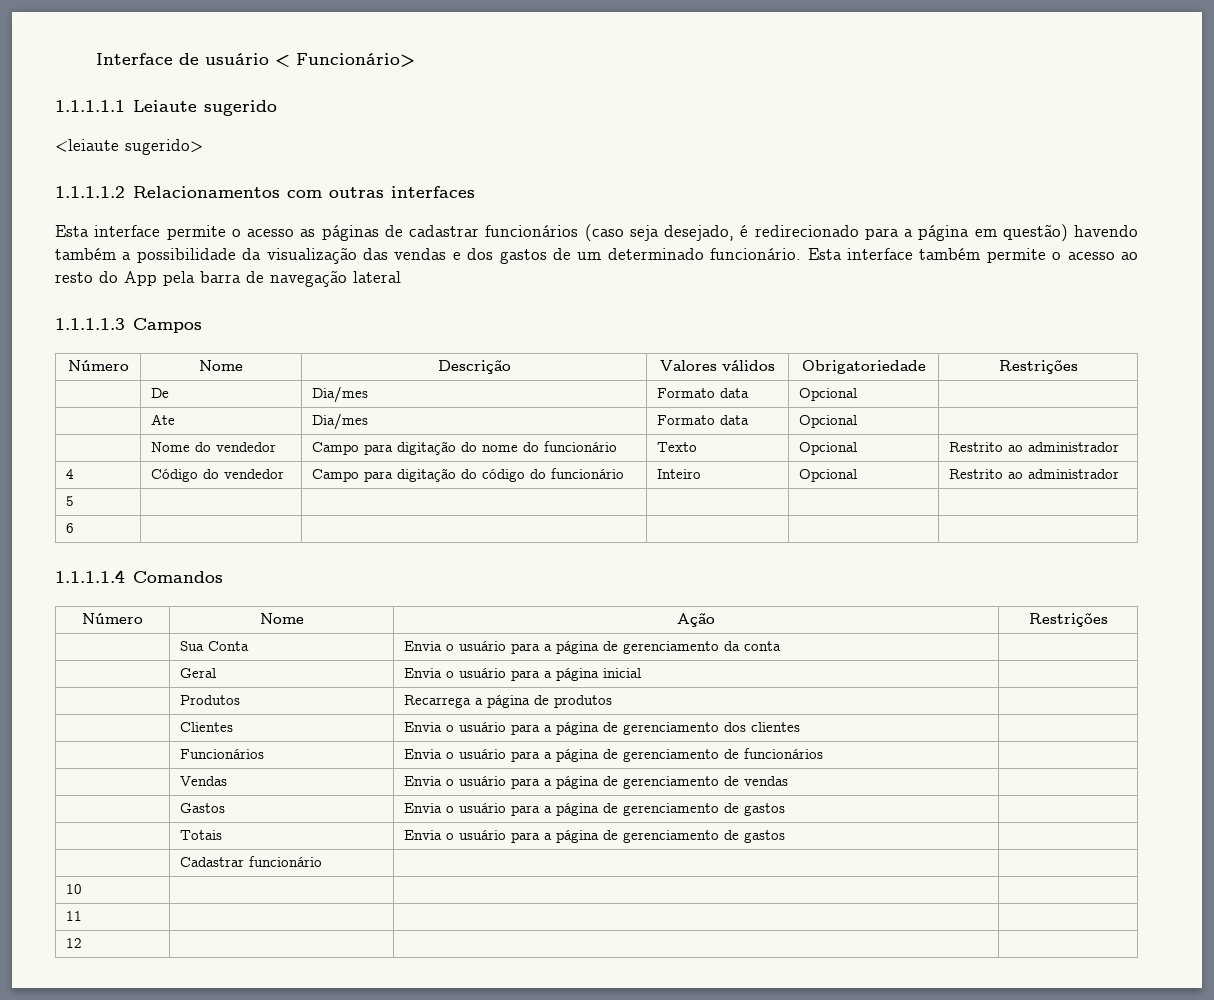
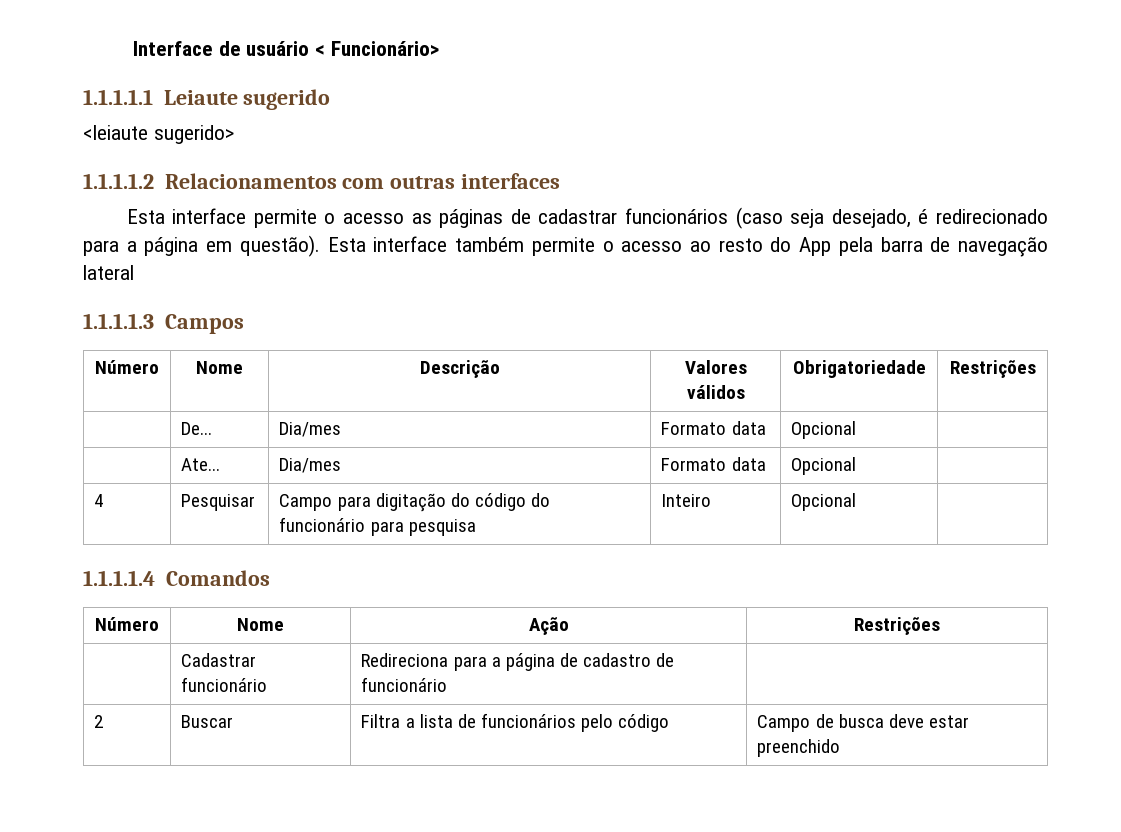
[1002,224,1138,242] [55,247,802,264] questão) havendo também a possibilidade da visualização das vendas e dos gastos de um determinado funcionário. -> [239,235,320,257] questão).
[150,388,169,398] [311,386,368,403] [656,388,749,398] [798,388,857,401] [150,414,175,425] [311,413,368,430] [656,415,749,425] [798,415,857,428] [150,442,276,452] [311,441,617,455] [656,442,697,452] [798,442,857,455] [948,442,1119,452] [65,469,74,479] [150,469,284,482] De | Dia/mes | Formato data | Opcional | // | Ate | Dia/mes | Formato data | Opcional | // | Nome do vendedor | Campo para digitação do nome do funcionário | Texto | Opcional | Restrito ao administrador // 4 | Código do vendedor -> [181,422,213,435] [279,422,342,437] [661,421,766,435] [791,421,857,439] [181,458,221,471] [279,458,342,473] [661,457,766,471] [791,457,857,475] [94,494,104,507] [181,494,256,511] De... | Dia/mes | Formato data | Opcional | // | Ate... | Dia/mes | Formato data | Opcional | // 4 | Pesquisar
(624, 473) none -> [370,519,476,536] para pesquisa
[948,469,1119,479] [65,496,74,506] [65,523,74,533] | Restrito ao administrador // 5 | | | | | // 6 | | | | -> (857, 502) none
[179,641,249,651] [403,641,781,654] [179,668,216,678] [403,668,641,681] [179,695,240,705] [403,695,612,708] [179,722,233,732] [403,722,800,735] [179,749,264,759] [403,748,823,762] [179,776,227,786] [403,776,788,789] [179,803,225,813] [403,803,785,816] [179,830,222,840] [403,830,785,843] [179,856,322,867] [65,884,82,894] [65,911,82,921] [65,938,82,948] Sua Conta | Envia o usuário para a página de gerenciamento da conta | // | Geral | Envia o usuário para a página inicial | // | Produtos | Recarrega a página de produtos | // | Clientes | Envia o usuário para a página de gerenciamento dos clientes | // | Funcionários | Envia o usuário para a página de gerenciamento de funcionários | // | Vendas | Envia o usuário para a página de gerenciamento de vendas | // | Gastos | Envia o usuário para a página de gerenciamento de gastos | // | Totais | Envia o usuário para a página de gerenciamento de gastos | // | Cadastrar funcionário | | // 10 | | | // 11 | | | // 12 | | | -> [181,653,257,667] [181,677,268,692] [361,653,675,671] [361,677,448,692] [94,715,104,728] [181,715,234,728] [361,713,670,732] [757,714,969,732] [757,739,841,757] Cadastrar funcionário | Redireciona para a página de cadastro de funcionário | // 2 | Buscar | Filtra a lista de funcionários pelo código | Campo de busca deve estar preenchido

